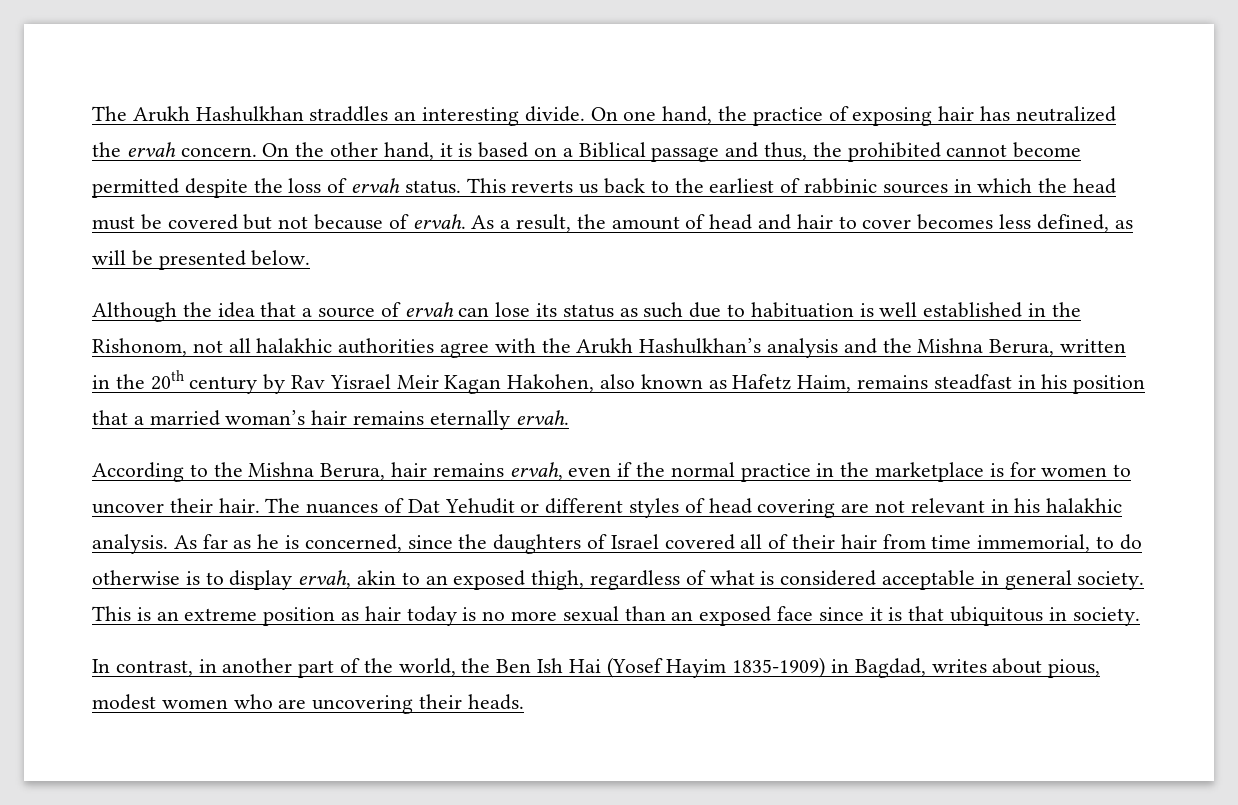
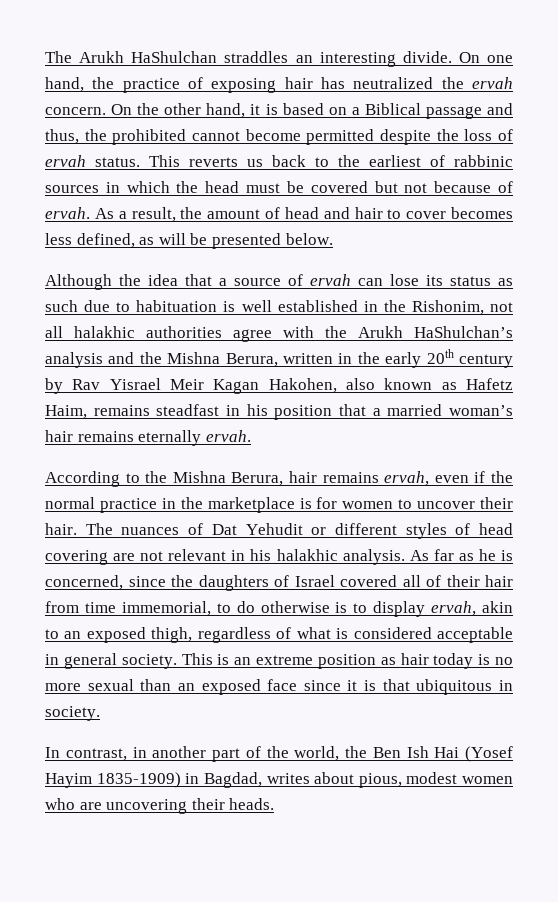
[195,106,304,122] Hashulkhan -> [131,51,218,63] HaShulchan
[92,338,187,356] Rishonom, -> [411,300,484,315] Rishonim,
[639,338,762,354] Hashulkhan’s -> [414,326,513,338] HaShulchan’s
(145, 381) none -> [385,352,422,368] early

